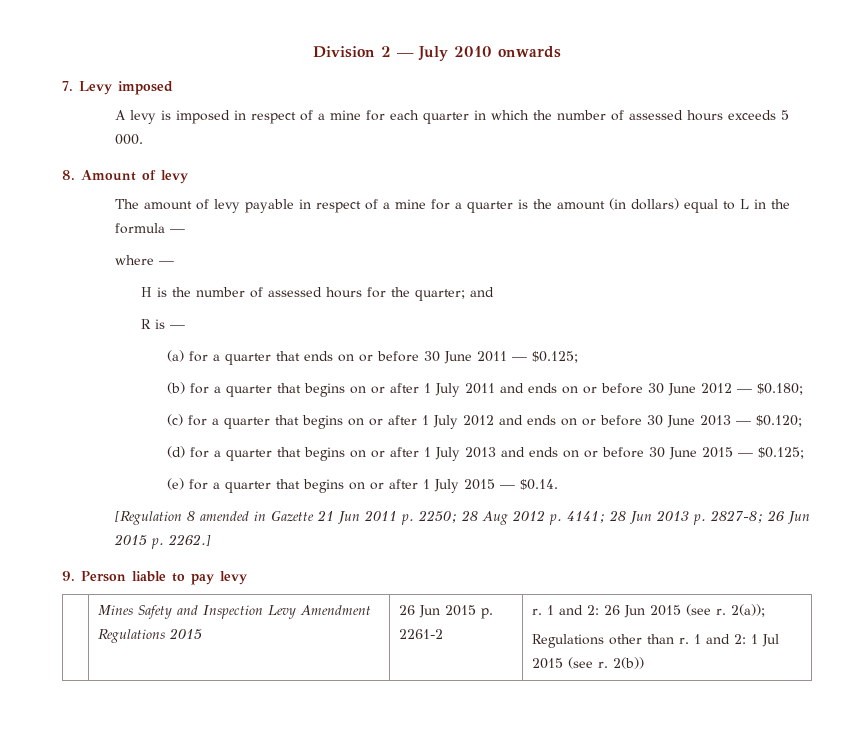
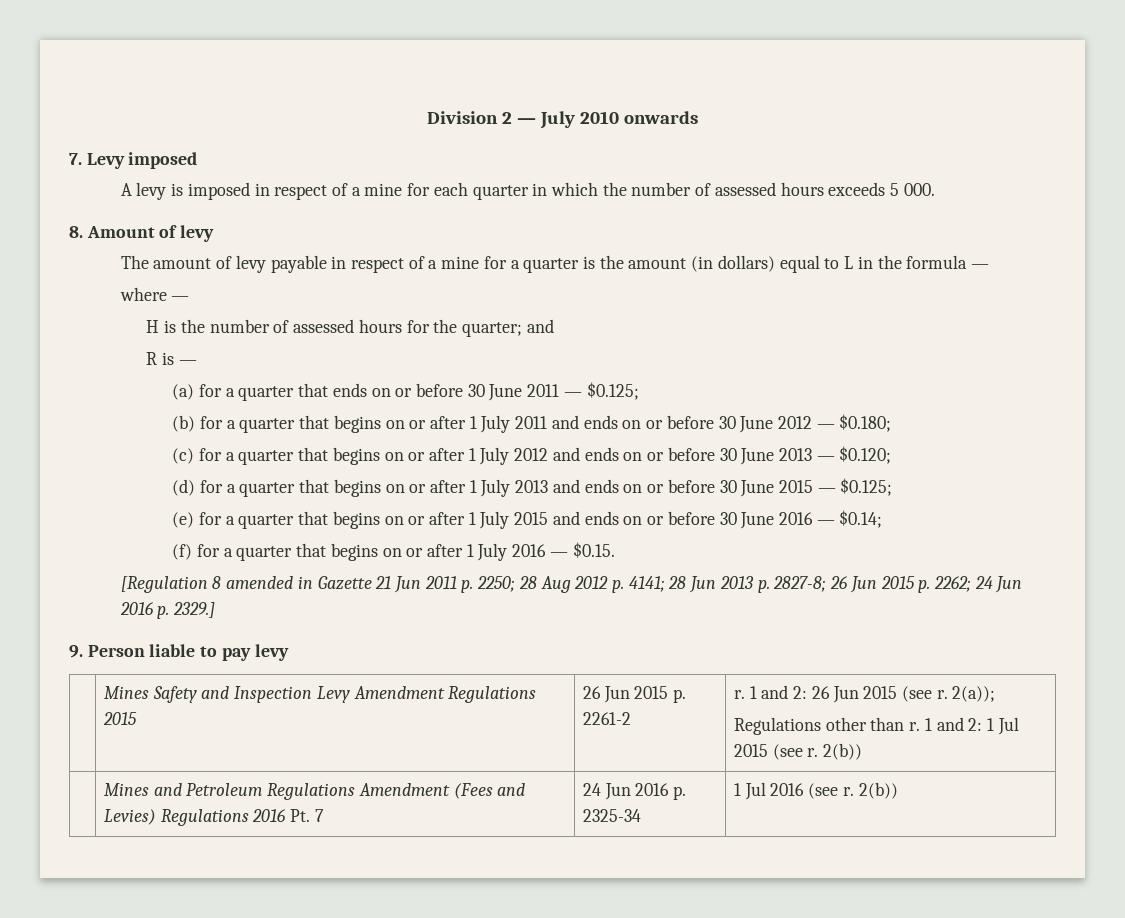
[500,479,559,490] — $0.14. -> [552,510,883,529] [172,542,615,561] and ends on or before 30 June 2016 — $0.14; // (f) for a quarter that begins on or after 1 July 2016 — $0.15.
[167,534,211,546] 2262.] -> [934,576,1023,593] [119,602,216,619] 2262; 24 Jun 2016 p. 2329.]
(644, 663) none -> [103,783,526,800] [103,809,324,826] [582,783,687,800] [582,809,641,822] [733,782,898,800] // | Mines and Petroleum Regulations Amendment (Fees and Levies) Regulations 2016 Pt. 7 | 24 Jun 2016 p. 2325-34 | 1 Jul 2016 (see r. 2(b))

